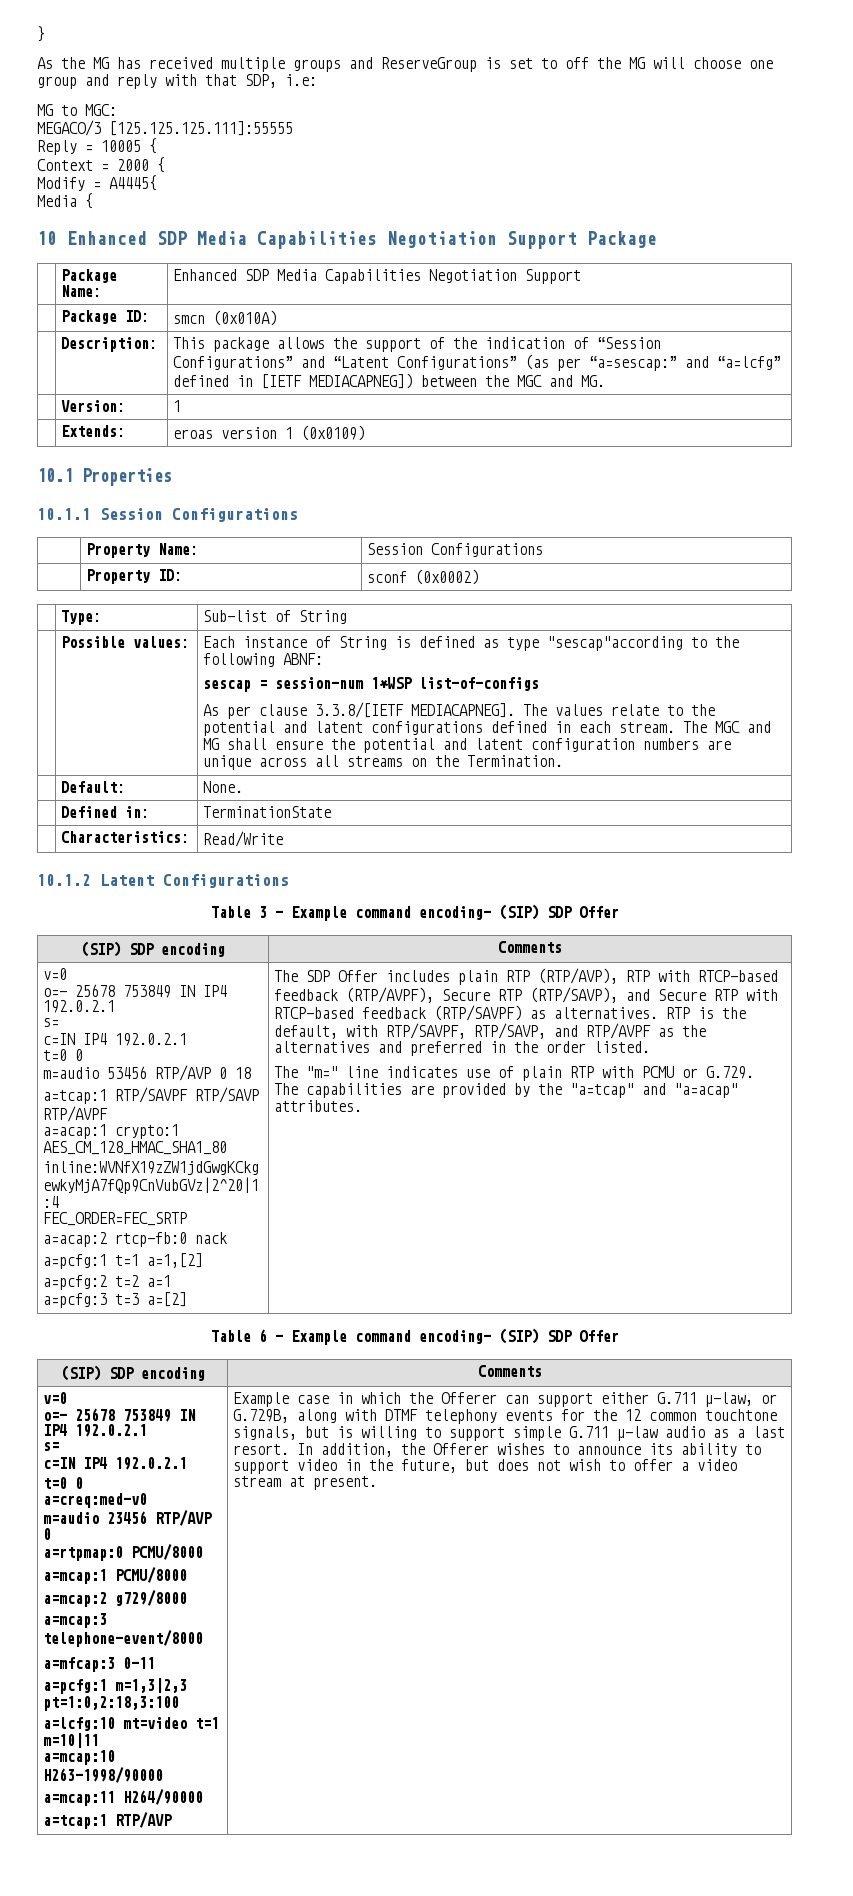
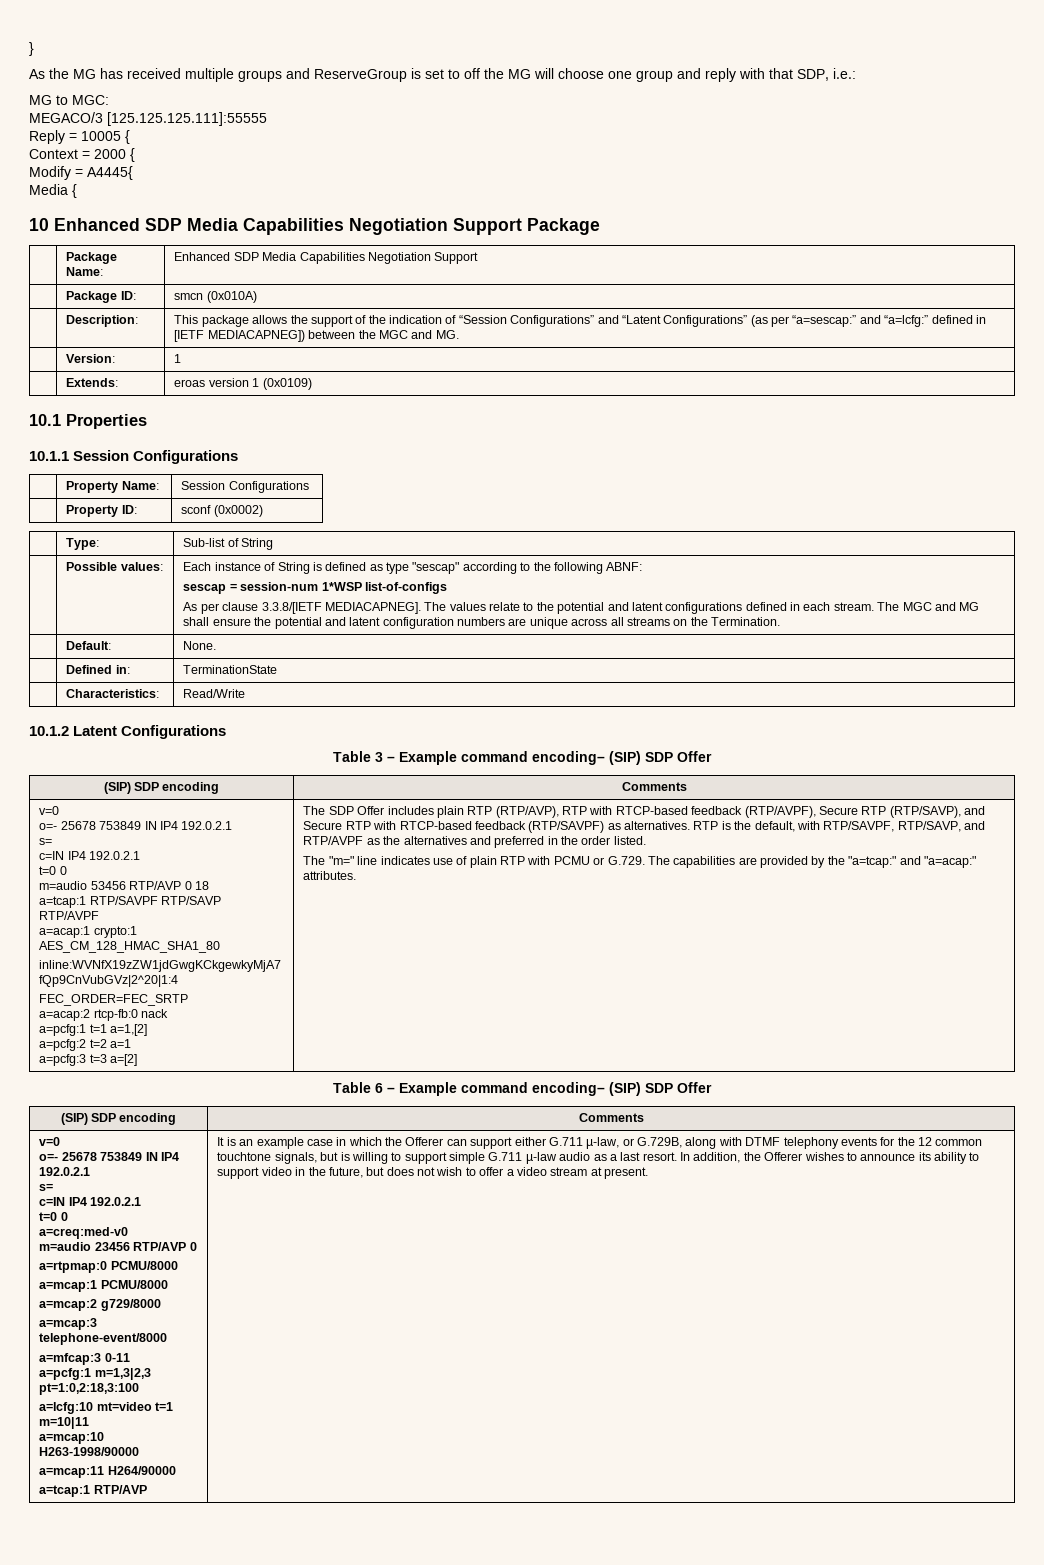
[285,74,317,86] i.e: -> [833,68,856,79] i.e.:
[717,356,782,370] “a=lcfg” -> [884,315,929,327] “a=lcfg:”
[547,636,684,651] "sescap"according -> [412,562,517,574] "sescap" according
[570,1083,739,1098] "a=tcap" and "a=acap" -> [848,856,976,868] "a=tcap:" and "a=acap:"
[233,1392,290,1407] Example -> [217,1137,304,1149] It is an example

